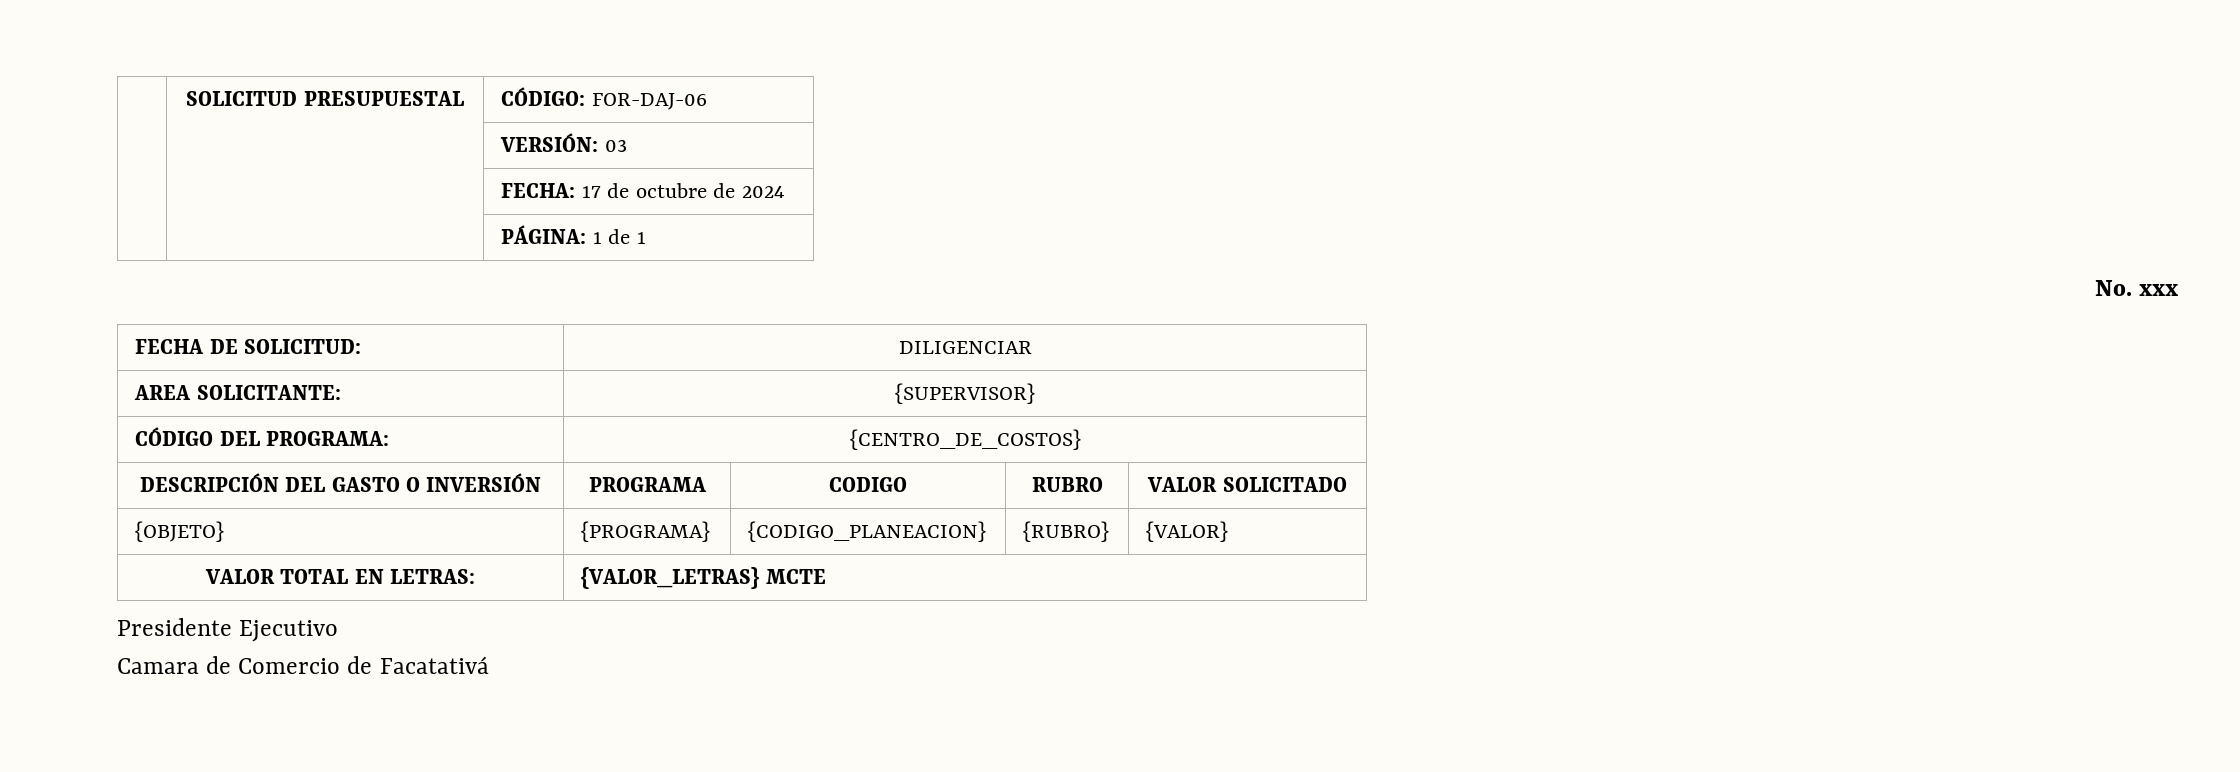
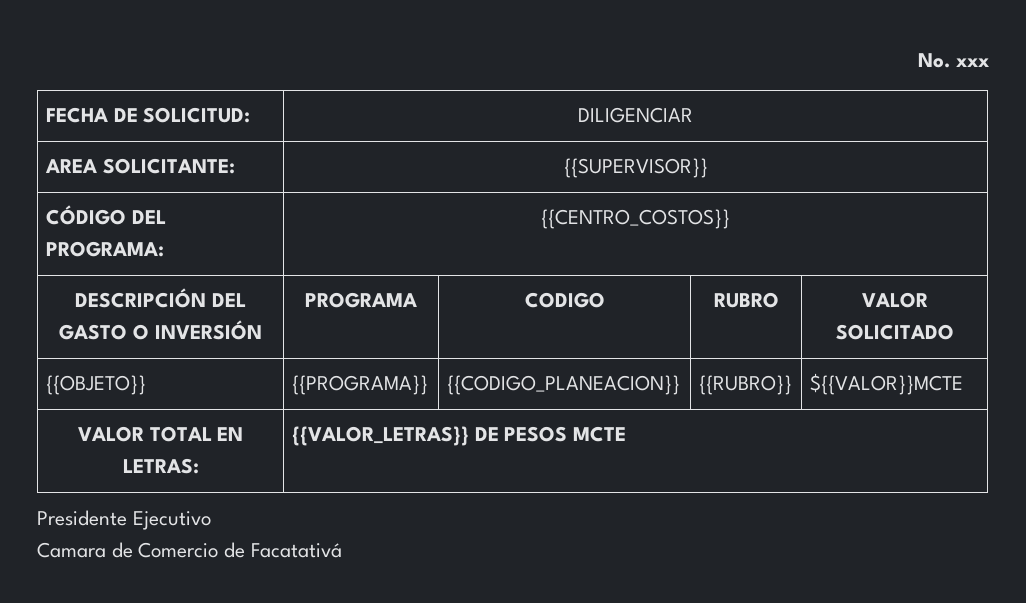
[186,91,464,106] [501,87,707,110] [500,133,627,152] [501,183,785,198] [501,225,646,244] | SOLICITUD PRESUPUESTAL | CÓDIGO: FOR-DAJ-06 // | | VERSIÓN: 03 // | | FECHA: 17 de octubre de 2024 // | | PÁGINA: 1 de 1 // -> (918, 60) none
[895,383,1035,404] {SUPERVISOR} -> [563,158,708,178] {{SUPERVISOR}}
[849,429,1081,450] {CENTRO_DE_COSTOS} -> [541,209,730,229] {{CENTRO_COSTOS}}
[135,521,225,542] [581,521,711,542] [748,521,987,542] [1023,521,1110,542] [1146,521,1229,542] {OBJETO} | {PROGRAMA} | {CODIGO_PLANEACION} | {RUBRO} | {VALOR} -> [45,375,146,395] [291,375,428,395] [446,375,680,395] [698,375,792,395] [809,373,963,395] {{OBJETO}} | {{PROGRAMA}} | {{CODIGO_PLANEACION}} | {{RUBRO}} | ${{VALOR}}MCTE
[581,567,760,589] {VALOR_LETRAS} -> [291,426,568,446] {{VALOR_LETRAS}} DE PESOS

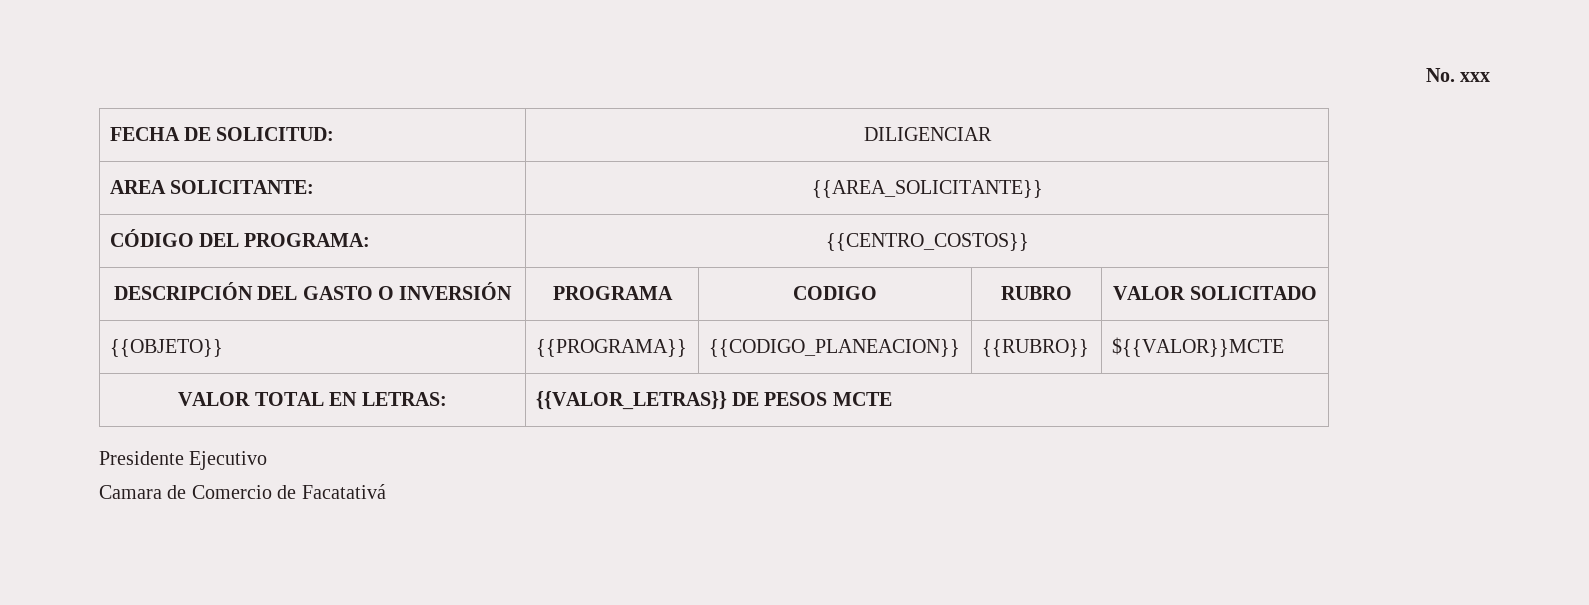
[563,158,708,178] {{SUPERVISOR}} -> [811,180,1043,198] {{AREA_SOLICITANTE}}

